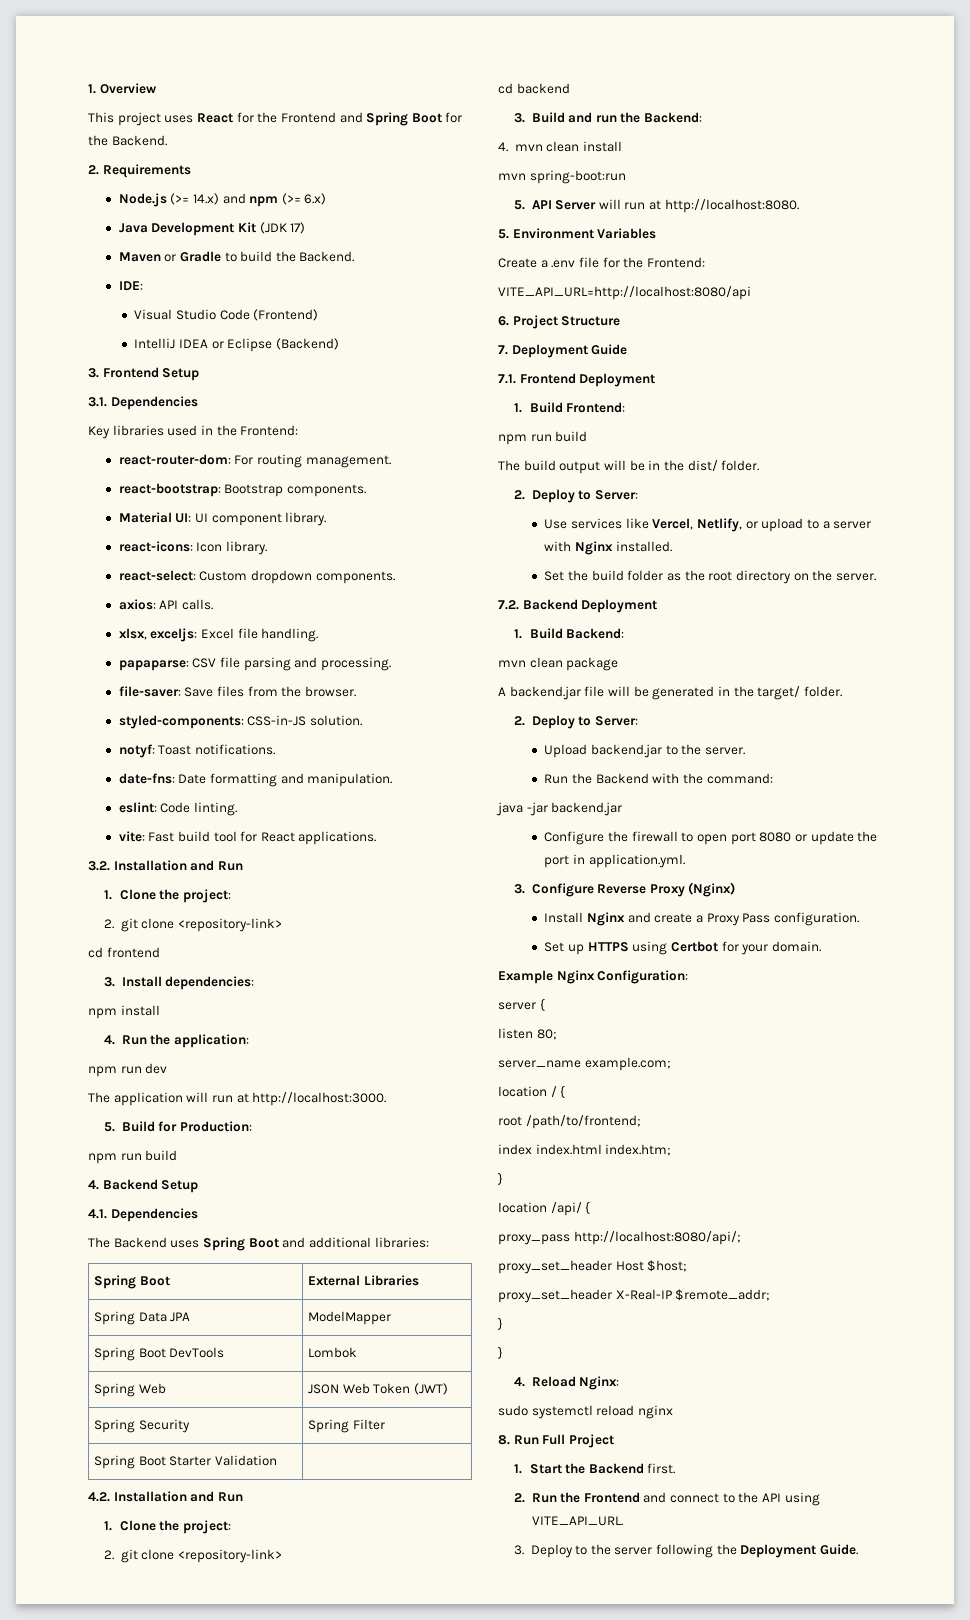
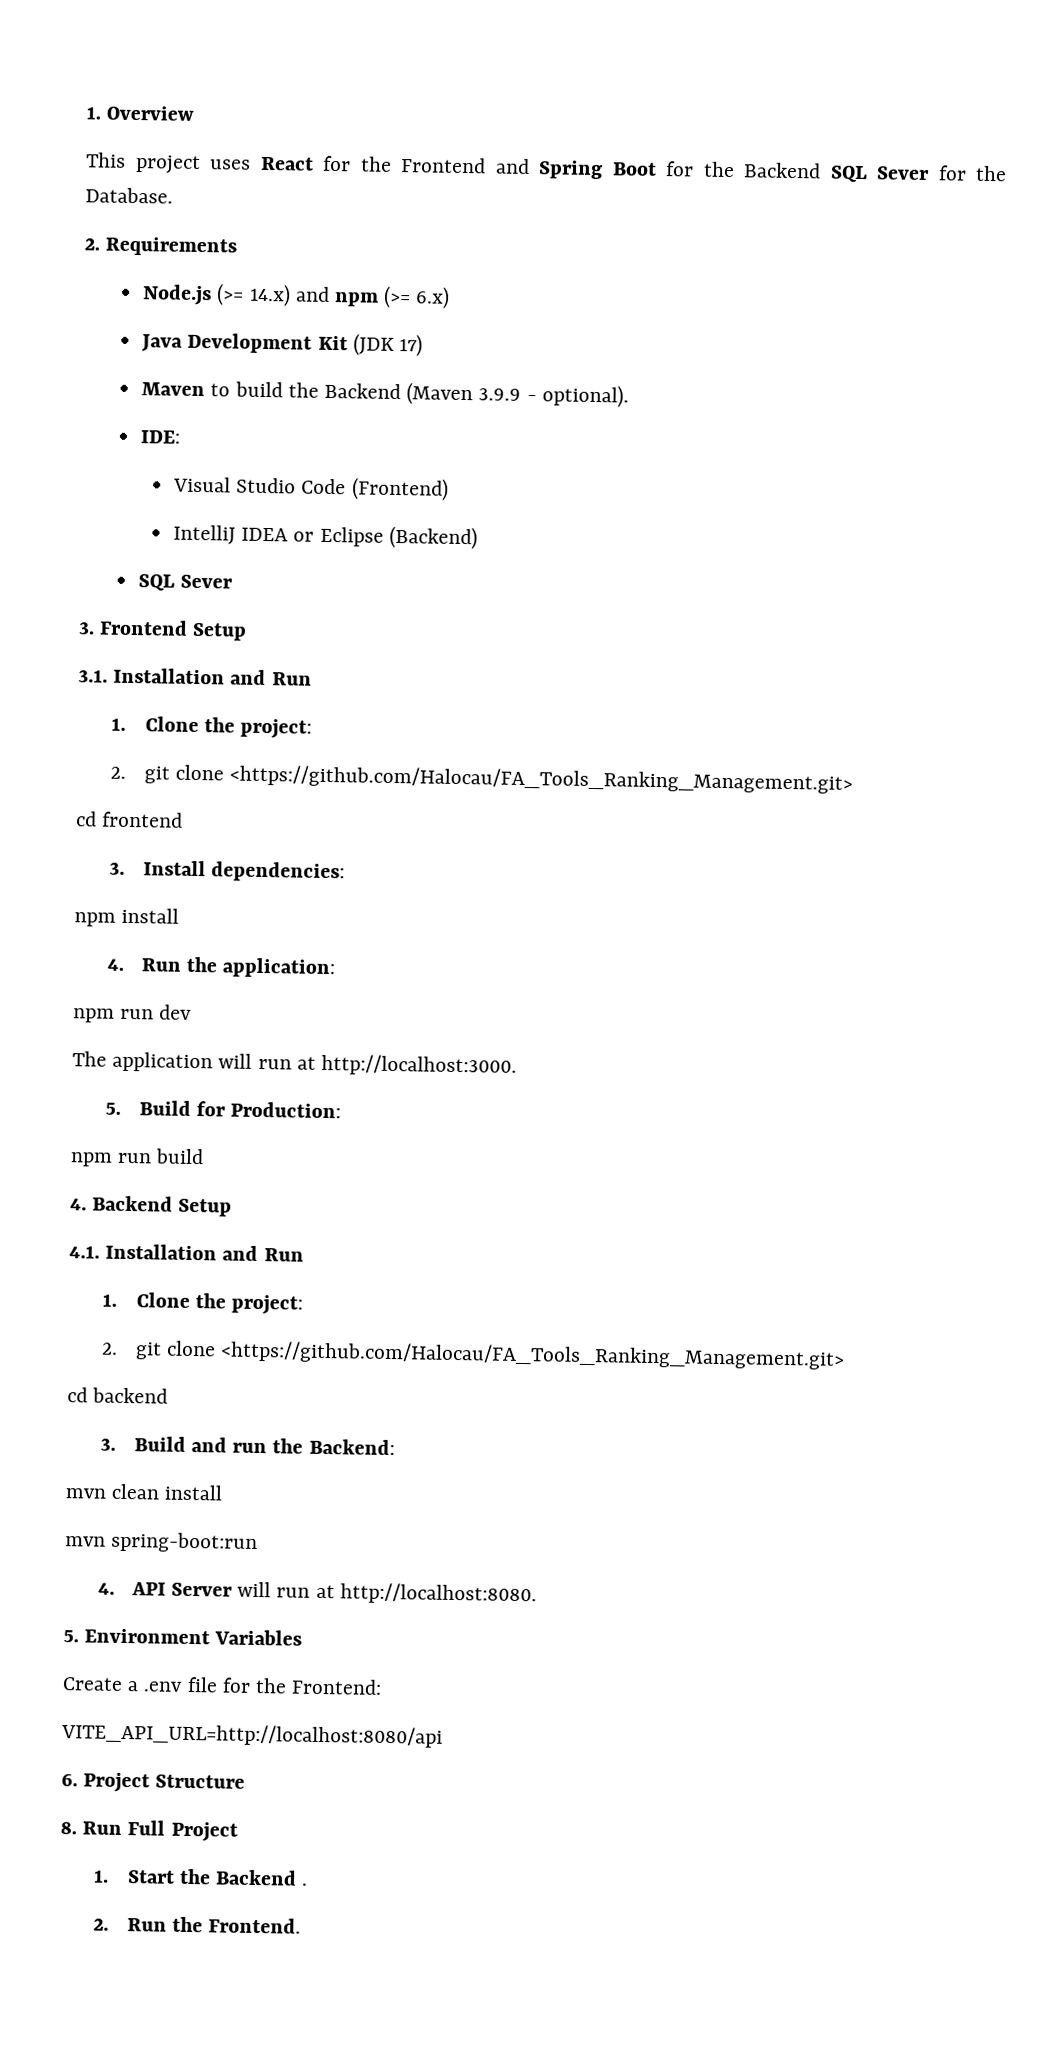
[111,135,167,146] Backend. -> [743,162,1007,184] [85,187,173,204] Backend SQL Sever for the Database.
[164,251,221,262] or Gradle -> (206, 389) none
[299,251,355,262] Backend. -> [324,382,629,408] Backend (Maven 3.9.9 - optional).
(339, 344) none -> [138,574,234,592] // SQL Sever
[110,396,198,410] [88,425,299,439] [118,454,391,468] [118,483,366,497] [118,512,327,526] [118,541,267,555] [118,570,395,584] [118,599,213,610] [118,628,319,642] [118,657,391,671] [118,686,356,697] [118,715,362,729] [118,744,275,758] [118,773,393,787] [118,802,237,816] [118,831,377,845] [88,861,110,871] Dependencies // Key libraries used in the Frontend: // react-router-dom: For routing management. // react-bootstrap: Bootstrap components. // Material UI: UI component library. // react-icons: Icon library. // react-select: Custom dropdown components. // axios: API calls. // xlsx, exceljs: Excel file handling. // papaparse: CSV file parsing and processing. // file-saver: Save files from the browser. // styled-components: CSS-in-JS solution. // notyf: Toast notifications. // date-fns: Date formatting and manipulation. // eslint: Code linting. // vite: Fast build tool for React applications. // 3.2. -> (108, 676) none
[177,918,282,932] <repository-link> -> [229,764,854,794] <https://github.com/Halocau/FA_Tools_Ranking_Management.git>
[110,1208,198,1222] [88,1237,429,1251] [93,1275,170,1289] [307,1275,419,1286] [93,1311,191,1325] [307,1311,391,1325] [93,1347,225,1361] [307,1347,357,1358] [93,1383,166,1397] [307,1383,448,1395] [93,1419,190,1433] [307,1419,385,1433] [93,1455,277,1469] [88,1492,110,1502] Dependencies // The Backend uses Spring Boot and additional libraries: // Spring Boot | External Libraries // Spring Data JPA | ModelMapper // Spring Boot DevTools | Lombok // Spring Web | JSON Web Token (JWT) // Spring Security | Spring Filter // Spring Boot Starter Validation | // 4.2. -> (100, 1252) none
[177,1549,282,1563] <repository-link> -> [220,1340,846,1370] <https://github.com/Halocau/FA_Tools_Ranking_Management.git>
[498,142,508,152] 4. -> (395, 1447) none
[513,200,525,210] 5. -> [97,1582,115,1595] 4.
[498,344,628,358] [498,373,656,387] [513,402,626,413] [498,431,588,445] [498,460,760,474] [513,489,638,503] [544,518,872,532] [544,541,672,555] [544,570,876,584] [498,599,658,613] [513,628,625,639] [498,657,619,671] [498,686,842,700] [513,715,638,729] [544,744,745,758] [544,773,773,784] [496,802,623,816] [544,831,878,845] [544,854,685,868] [513,882,736,897] [544,912,859,926] [544,941,821,955] [498,970,689,984] [498,998,545,1011] [498,1028,557,1040] [498,1057,671,1071] [498,1085,566,1098] [498,1115,641,1129] [498,1144,672,1156] [498,1172,503,1185] [498,1201,591,1216] [498,1231,741,1245] [498,1260,688,1274] [498,1289,771,1303] [498,1317,503,1330] [498,1346,503,1359] [513,1376,620,1390] [498,1405,673,1419] // 7. Deployment Guide // 7.1. Frontend Deployment // 1. Build Frontend: // npm run build // The build output will be in the dist/ folder. // 2. Deploy to Server: // Use services like Vercel, Netlify, or upload to a server with Nginx installed. // Set the build folder as the root directory on the server. // 7.2. Backend Deployment // 1. Build Backend: // mvn clean package // A backend.jar file will be generated in the target/ folder. // 2. Deploy to Server: // Upload backend.jar to the server. // Run the Backend with the command: // java -jar backend.jar // Configure the firewall to open port 8080 or update the port in application.yml. // 3. Configure Reverse Proxy (Nginx) // Install Nginx and create a Proxy Pass configuration. // Set up HTTPS using Certbot for your domain. // Example Nginx Configuration: // server { // listen 80; // server_name example.com; // location / { // root /path/to/frontend; // index index.html index.htm; // } // location /api/ { // proxy_pass http://localhost:8080/api/; // proxy_set_header Host $host; // proxy_set_header X-Real-IP $remote_addr; // } // } // 4. Reload Nginx: // sudo systemctl reload nginx -> (246, 1781) none
[647,1463,676,1474] first. -> [301,1882,308,1886] .
[583,1492,820,1506] [531,1516,623,1526] [513,1544,859,1558] Frontend and connect to the API using VITE_API_URL. // 3. Deploy to the server following the Deployment Guide. -> [208,1917,302,1934] Frontend.

